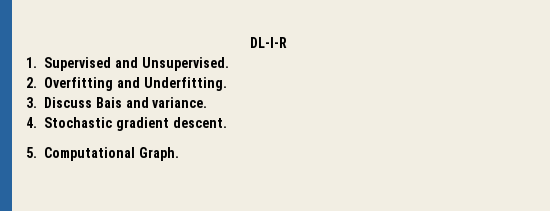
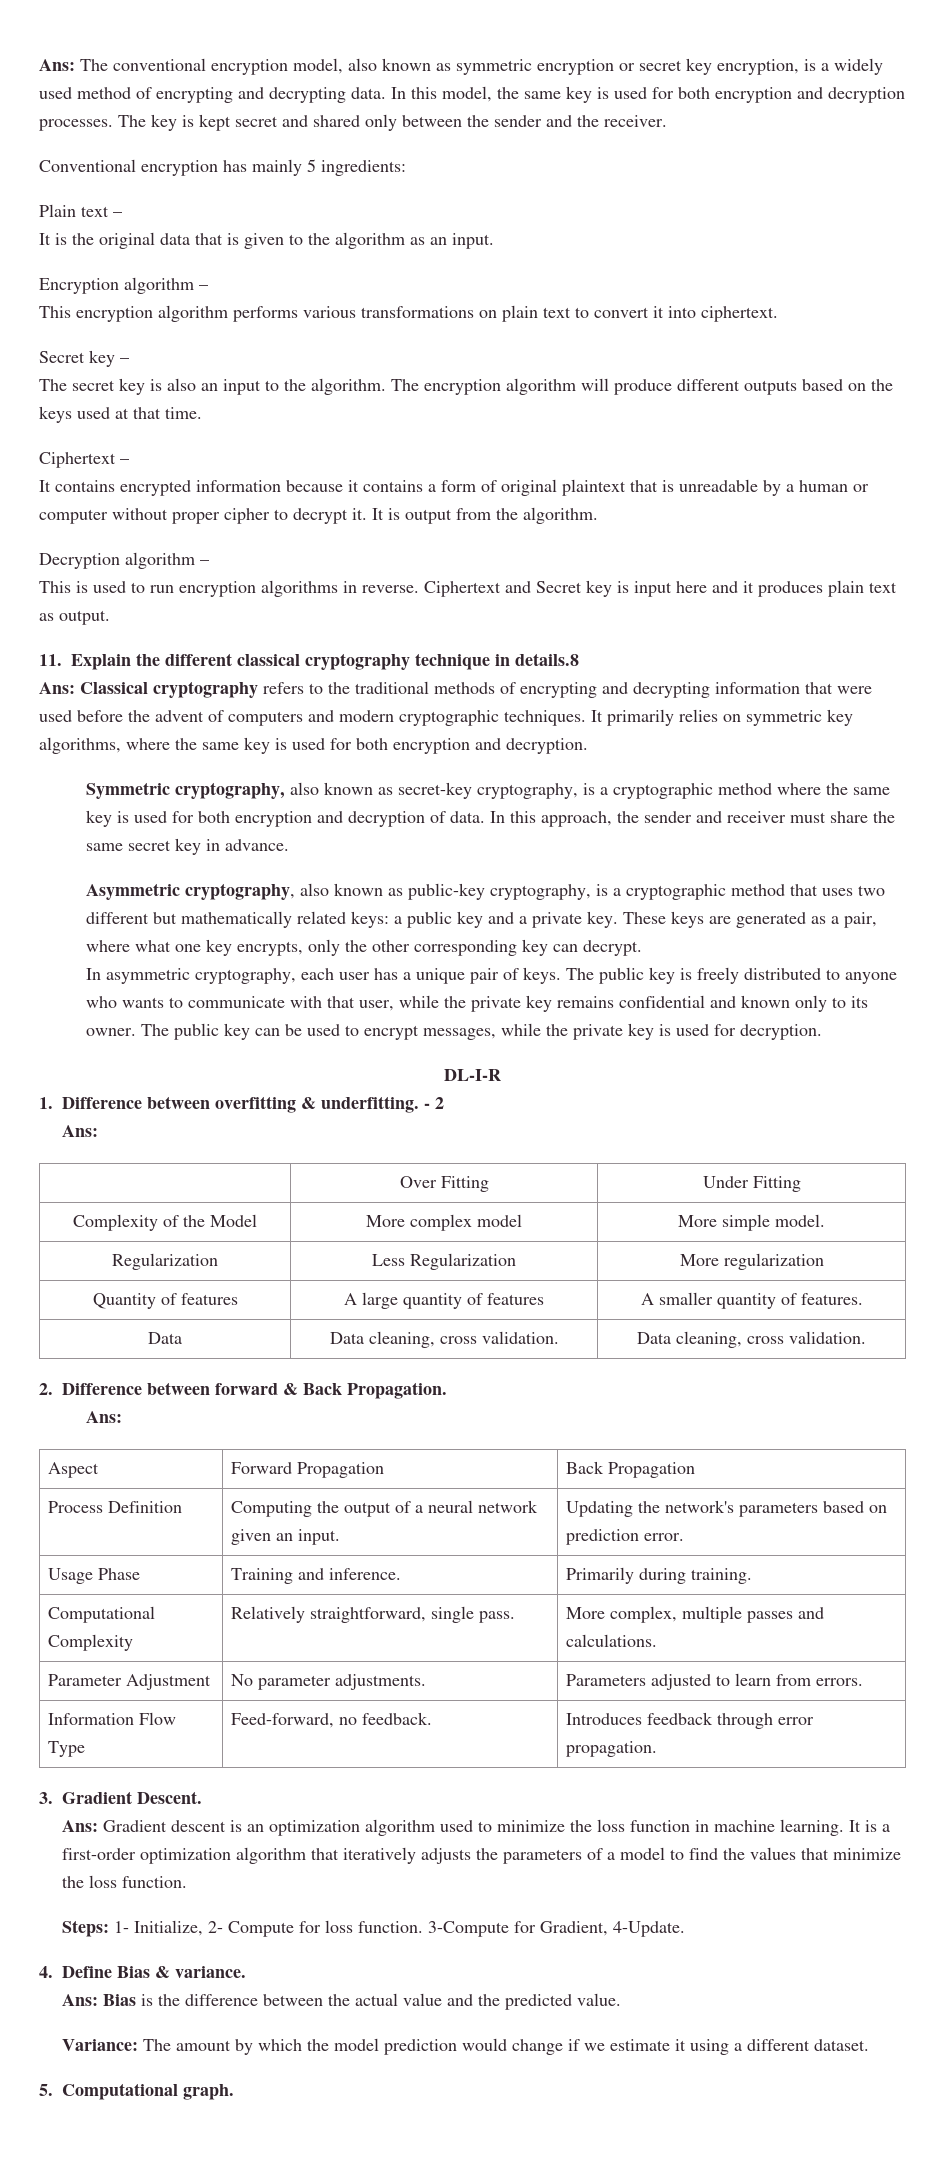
[249,37,287,48] [26,57,229,71] [26,77,227,91] [26,97,208,108] [26,117,227,131] DL-I-R // 1. Supervised and Unsupervised. // 2. Overfitting and Underfitting. // 3. Discuss Bais and variance. // 4. Stochastic gradient descent. -> [39,58,883,75] [39,86,905,103] [39,114,667,131] [39,159,406,176] [39,204,122,217] [39,232,494,249] [39,277,208,294] [39,305,778,322] [39,350,129,367] [39,378,893,395] [39,406,202,423] [39,452,129,468] [39,479,869,496] [39,507,598,524] [39,552,209,569] [39,580,897,597] [39,610,110,625] [39,653,579,670] [39,681,872,698] [39,709,853,726] [39,737,588,754] [85,782,890,799] [85,810,895,827] [85,838,289,855] [85,883,885,900] [85,911,877,928] [85,939,642,956] [85,967,897,984] [85,995,868,1012] [85,1023,822,1040] [444,1069,501,1081] [39,1096,445,1113] [62,1125,99,1137] [399,1176,489,1192] [702,1176,801,1192] [73,1214,257,1231] [366,1214,522,1231] [678,1214,825,1231] [112,1253,218,1270] [372,1253,516,1270] [679,1253,824,1270] [92,1293,238,1309] [344,1292,544,1309] [640,1292,863,1309] [148,1332,182,1344] [329,1331,559,1348] [637,1331,866,1348] [39,1382,448,1399] [85,1411,122,1423] [47,1462,99,1478] [230,1462,384,1478] [565,1461,695,1478] [47,1501,182,1513] [230,1500,538,1517] [230,1529,340,1545] [565,1500,887,1517] [565,1529,684,1545] [47,1568,140,1584] [230,1568,401,1584] [565,1567,752,1584] [47,1606,155,1623] [47,1634,133,1651] [230,1606,515,1623] [565,1606,824,1623] [565,1634,657,1647] [47,1674,211,1690] [230,1674,426,1690] [565,1673,863,1690] [47,1712,176,1725] [47,1741,85,1757] [230,1712,432,1728] [565,1712,814,1729] [565,1741,657,1757] [39,1791,203,1804] [62,1819,891,1836] [62,1847,902,1864] [62,1875,188,1888] [62,1920,686,1937] [39,1966,247,1978] [62,1993,622,2010] [62,2038,870,2055] Ans: The conventional encryption model, also known as symmetric encryption or secret key encryption, is a widely used method of encrypting and decrypting data. In this model, the same key is used for both encryption and decryption processes. The key is kept secret and shared only between the sender and the receiver. // Conventional encryption has mainly 5 ingredients: // Plain text – // It is the original data that is given to the algorithm as an input. // Encryption algorithm – // This encryption algorithm performs various transformations on plain text to convert it into ciphertext. // Secret key – // The secret key is also an input to the algorithm. The encryption algorithm will produce different outputs based on the keys used at that time. // Ciphertext – // It contains encrypted information because it contains a form of original plaintext that is unreadable by a human or computer without proper cipher to decrypt it. It is output from the algorithm. // Decryption algorithm – // This is used to run encryption algorithms in reverse. Ciphertext and Secret key is input here and it produces plain text as output. // 11. Explain the different classical cryptography technique in details.8 // Ans: Classical cryptography refers to the traditional methods of encrypting and decrypting information that were used before the advent of computers and modern cryptographic techniques. It primarily relies on symmetric key algorithms, where the same key is used for both encryption and decryption. // Symmetric cryptography, also known as secret-key cryptography, is a cryptographic method where the same key is used for both encryption and decryption of data. In this approach, the sender and receiver must share the same secret key in advance. // Asymmetric cryptography, also known as public-key cryptography, is a cryptographic method that uses two different but mathematically related keys: a public key and a private key. These keys are generated as a pair, where what one key encrypts, only the other corresponding key can decrypt. // In asymmetric cryptography, each user has a unique pair of keys. The public key is freely distributed to anyone who wants to communicate with that user, while the private key remains confidential and known only to its owner. The public key can be used to encrypt messages, while the private key is used for decryption. // DL-I-R // 1. Difference between overfitting & underfitting. - 2 // Ans: // | Over Fitting | Under Fitting // Complexity of the Model | More complex model | More simple model. // Regularization | Less Regularization | More regularization // Quantity of features | A large quantity of features | A smaller quantity of features. // Data | Data cleaning, cross validation. | Data cleaning, cross validation. // 2. Difference between forward & Back Propagation. // Ans: // Aspect | Forward Propagation | Back Propagation // Process Definition | Computing the output of a neural network given an input. | Updating the network's parameters based on prediction error. // Usage Phase | Training and inference. | Primarily during training. // Computational Complexity | Relatively straightforward, single pass. | More complex, multiple passes and calculations. // Parameter Adjustment | No parameter adjustments. | Parameters adjusted to learn from errors. // Information Flow Type | Feed-forward, no feedback. | Introduces feedback through error propagation. // 3. Gradient Descent. // Ans: Gradient descent is an optimization algorithm used to minimize the loss function in machine learning. It is a first-order optimization algorithm that iteratively adjusts the parameters of a model to find the values that minimize the loss function. // Steps: 1- Initialize, 2- Compute for loss function. 3-Compute for Gradient, 4-Update. // 4. Define Bias & variance. // Ans: Bias is the difference between the actual value and the predicted value. // Variance: The amount by which the model prediction would change if we estimate it using a different dataset.
[138,147,179,161] Graph. -> [183,2084,235,2100] graph.

